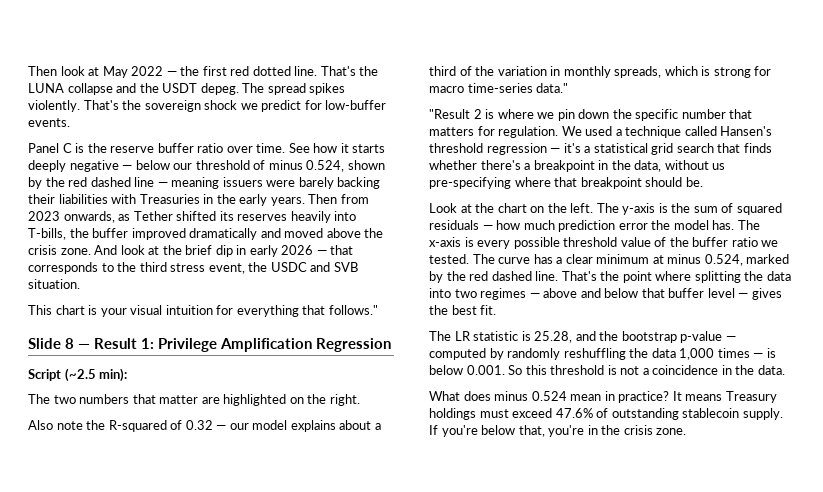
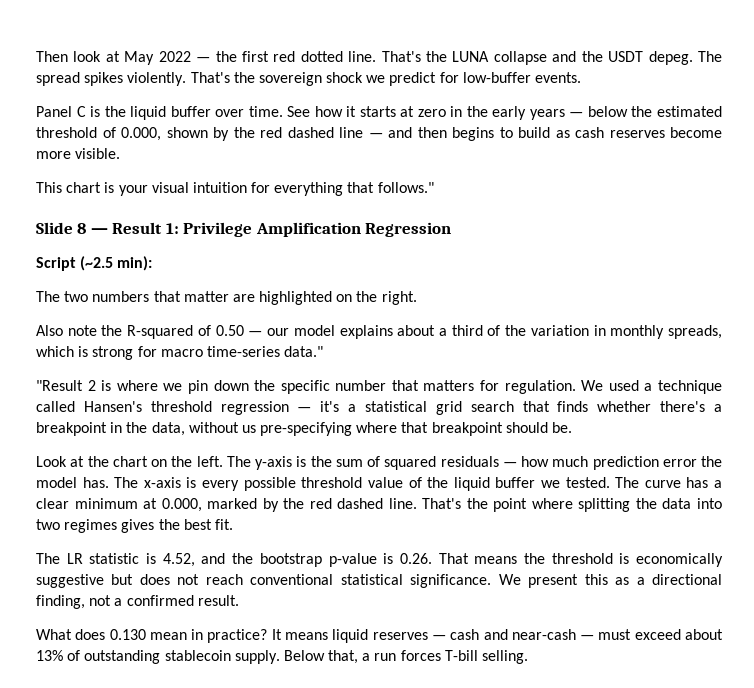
[110,143,224,153] reserve buffer ratio -> [130,106,211,120] liquid buffer
[28,160,345,172] deeply negative — below our threshold of minus 0.524, -> [400,106,722,120] [36,127,161,141] at zero in the early years — below the estimated threshold of 0.000,
[171,177,381,189] [28,194,369,206] [28,211,357,223] [28,228,384,240] [28,245,354,257] [28,262,358,274] [28,279,80,289] meaning issuers were barely backing their liabilities with Treasuries in the early years. Then from 2023 onwards, as Tether shifted its reserves heavily into T-bills, the buffer improved dramatically and moved above the crisis zone. And look at the brief dip in early 2026 — that corresponds to the third stress event, the USDC and SVB situation. -> [388,127,722,141] [36,148,121,159] and then begins to build as cash reserves become more visible.
[185,420,213,430] 0.32 -> [215,325,244,336] 0.50
[692,237,758,247] buffer ratio -> [453,477,536,491] liquid buffer
[667,254,743,266] minus 0.524, -> [161,498,202,512] 0.000,
[529,288,749,298] — above and below that buffer level — -> (118, 526) none
[534,331,573,343] 25.28, -> [162,553,195,567] 4.52,
[725,336,736,341] [429,348,776,360] [429,365,785,375] — computed by randomly reshuffling the data 1,000 times — is below 0.001. So this threshold is not a coincidence in the data. -> [383,553,723,567] [36,574,722,588] [36,595,239,609] is 0.26. That means the threshold is economically suggestive but does not reach conventional statistical significance. We present this as a directional finding, not a confirmed result.
[494,391,567,401] minus 0.524 -> [109,629,146,640] 0.130
[725,391,777,403] [429,408,783,420] [429,425,687,437] Treasury holdings must exceed 47.6% of outstanding stablecoin supply. If you're below that, you're in the crisis zone. -> [332,629,723,643] [36,650,529,664] liquid reserves — cash and near-cash — must exceed about 13% of outstanding stablecoin supply. Below that, a run forces T-bill selling.

